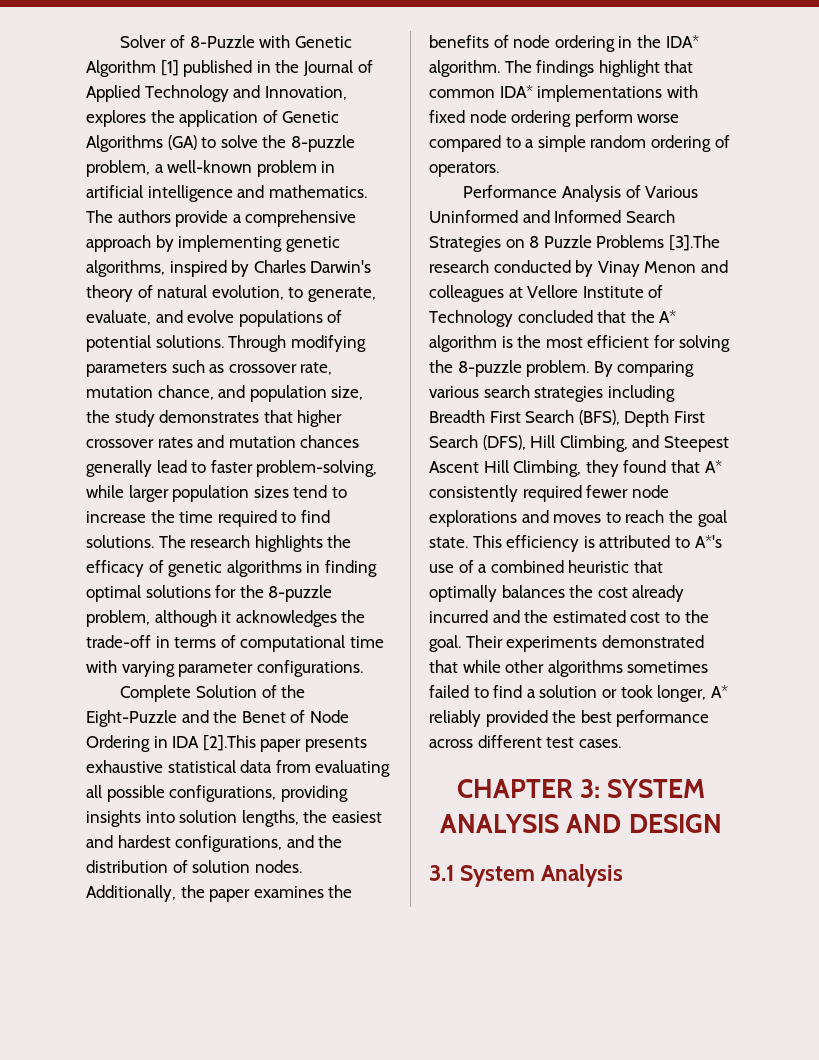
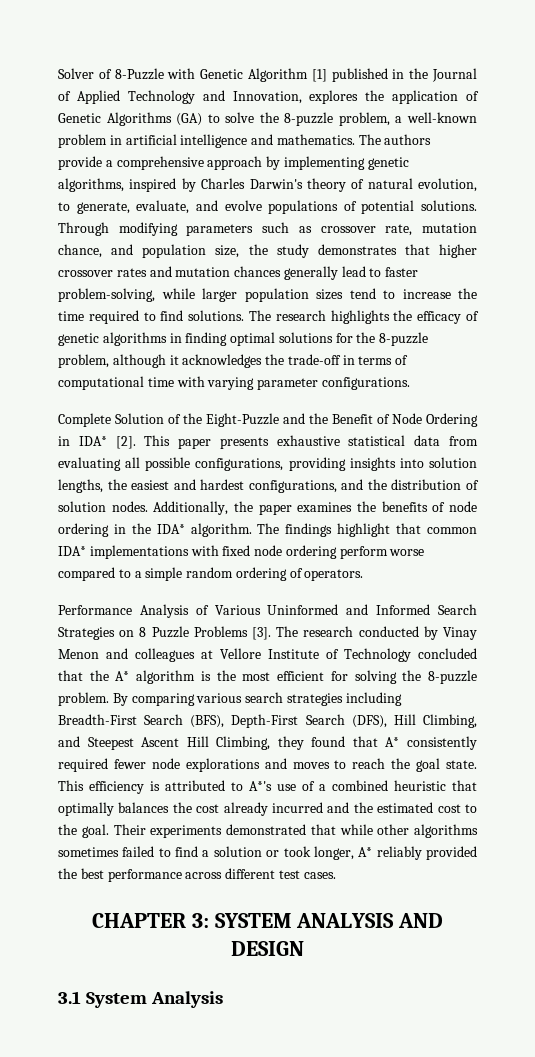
[241,711,286,723] Benet -> [332,414,373,424] Benefit
[172,735,256,751] IDA [2].This -> [78,435,171,449] IDA* [2]. This
[668,235,720,251] [3].The -> [252,626,299,640] [3]. The
[429,410,705,427] Breadth First Search (BFS), Depth First -> [58,714,299,728] Breadth-First Search (BFS), Depth-First

